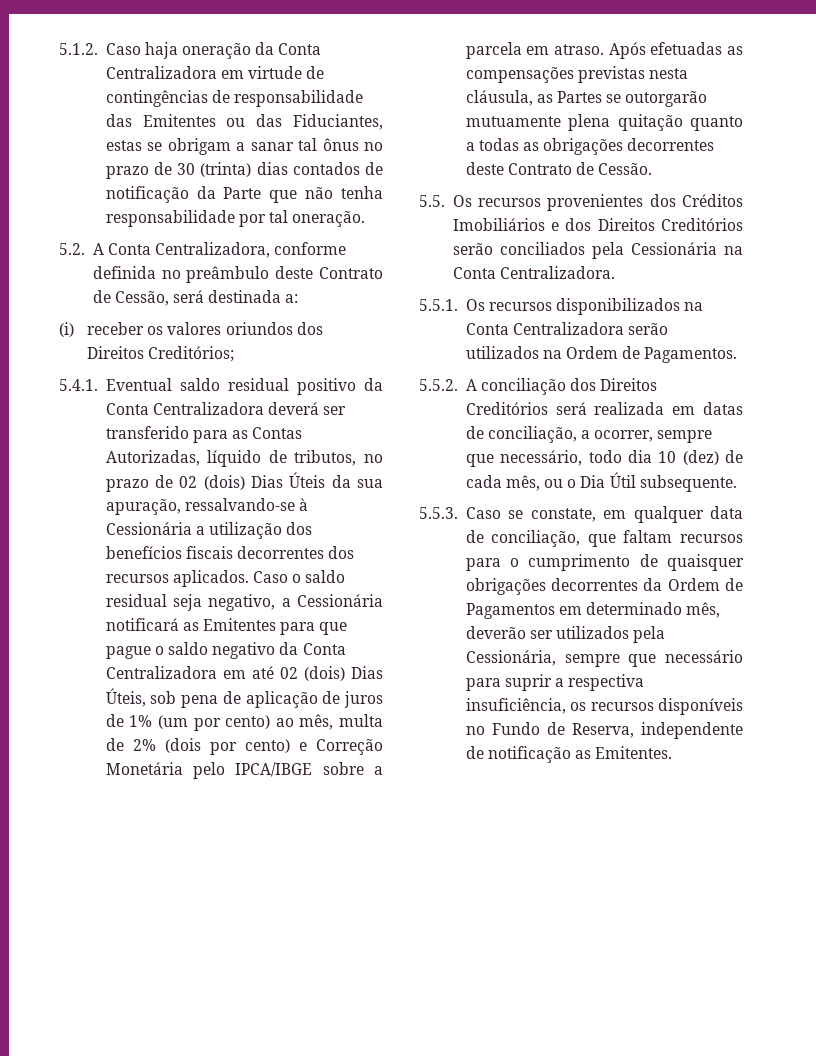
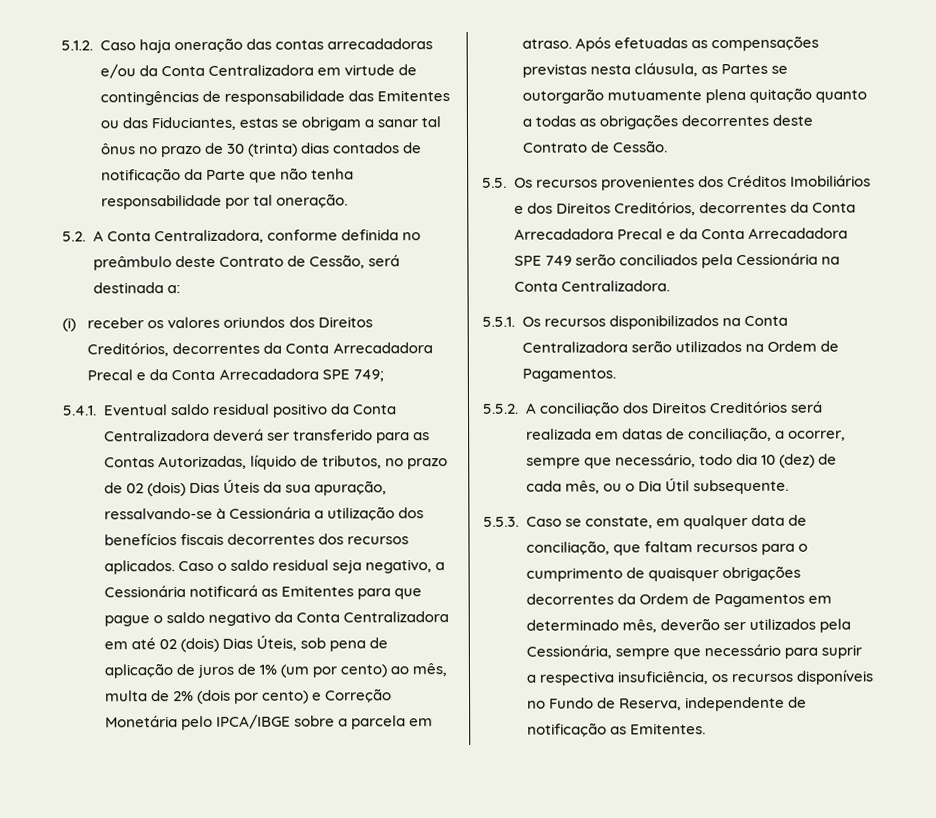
(252, 51) none -> [245,38,433,50] [99,64,136,79] das contas arrecadadoras e/ou
[148,346,235,362] Creditórios; -> [87,342,433,357] [87,368,384,382] Creditórios, decorrentes da Conta Arrecadadora Precal e da Conta Arrecadadora SPE 749;
[661,218,743,231] Creditórios -> [613,201,856,216] [513,227,848,240] [513,255,572,266] Creditórios, decorrentes da Conta Arrecadadora Precal e da Conta Arrecadadora SPE 749

